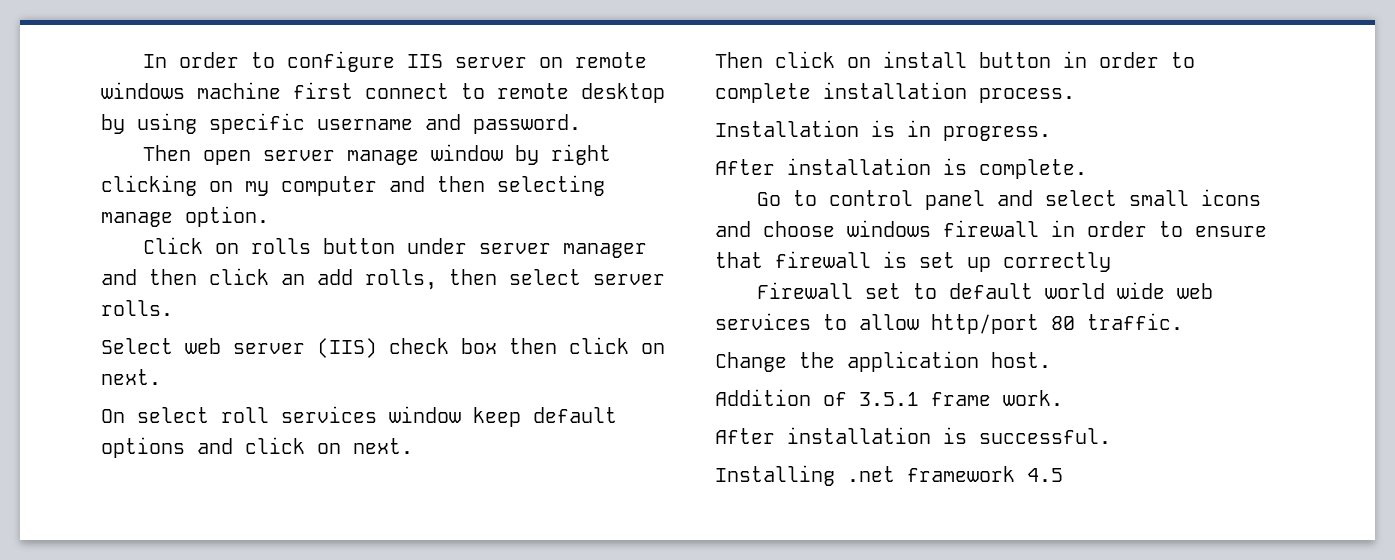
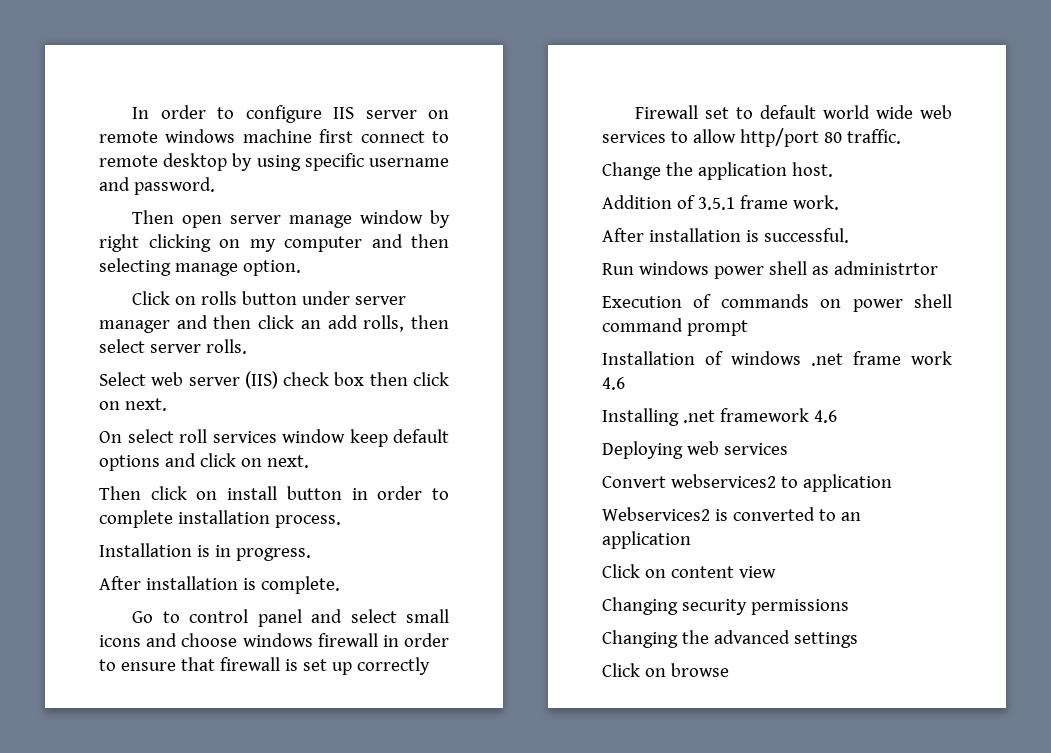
[715,465,1063,486] Installing .net framework 4.5 -> [602,261,938,279] [602,294,952,312] [602,318,748,336] [602,351,952,366] [602,377,625,390] [602,408,837,426] [602,441,788,459] [602,474,892,492] [602,507,861,521] [602,531,691,549] [602,564,776,578] [602,597,849,615] [602,630,858,648] [602,663,729,677] Run windows power shell as administrtor // Execution of commands on power shell command prompt // Installation of windows .net frame work 4.6 // Installing .net framework 4.6 // Deploying web services // Convert webservices2 to application // Webservices2 is converted to an application // Click on content view // Changing security permissions // Changing the advanced settings // Click on browse

